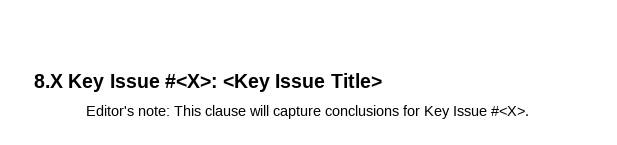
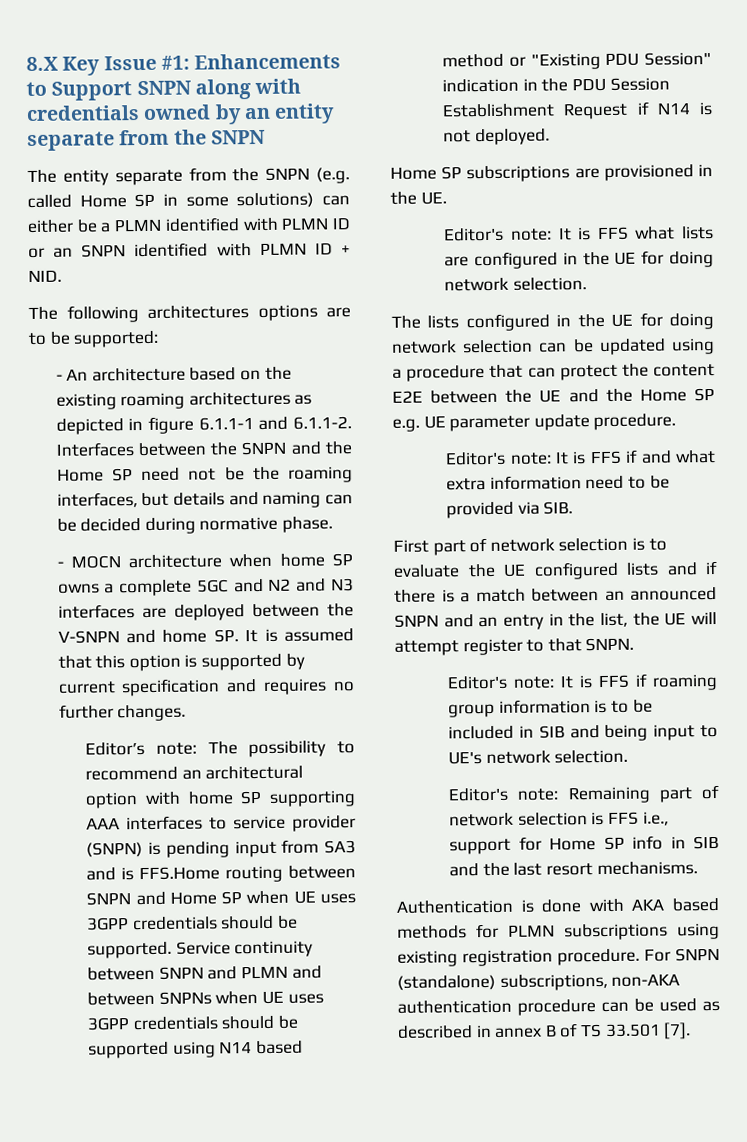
[164,73,382,92] [86,105,530,119] #<X>: <Key Issue Title> // Editor's note: This clause will capture conclusions for Key Issue #<X>. -> [160,53,342,70] [26,78,302,101] [26,103,336,125] [27,129,266,152] [27,167,350,186] [27,192,350,209] [27,217,352,234] [28,242,351,259] [28,269,62,282] [28,304,351,323] [28,330,160,348] [55,366,292,382] [55,391,313,410] [55,416,353,435] [55,441,352,457] [56,466,353,483] [56,491,354,508] [56,516,333,534] [56,553,353,569] [57,578,354,597] [57,603,355,621] [57,628,355,644] [57,653,305,672] [57,678,356,697] [58,704,187,722] [85,740,355,758] [85,765,304,781] [85,790,356,809] [86,815,356,832] [86,839,356,858] [86,865,356,883] [86,890,356,906] [87,915,299,931] [87,940,314,959] [87,965,322,981] [87,990,324,1006] [87,1015,299,1031] [88,1040,304,1059] [442,52,712,70] [442,77,670,93] [442,101,713,120] [443,128,550,146] [390,164,713,183] [390,191,447,205] [444,226,714,242] [444,250,714,270] [444,277,587,292] [391,312,714,332] [391,338,715,356] [392,363,715,382] [392,388,715,404] [392,413,677,432] [445,449,716,466] [446,475,670,491] [446,501,574,519] [393,537,667,556] [393,561,718,580] [394,587,717,603] [394,612,717,630] [394,637,635,656] [447,673,718,691] [448,699,653,718] [448,724,718,741] [448,749,629,765] [448,784,720,804] [449,811,669,827] [449,835,719,855] [449,861,698,877] [396,897,719,914] [397,922,720,941] [397,947,720,967] [397,973,681,991] [397,998,720,1016] [397,1022,692,1040] #1: Enhancements to Support SNPN along with credentials owned by an entity separate from the SNPN // The entity separate from the SNPN (e.g. called Home SP in some solutions) can either be a PLMN identified with PLMN ID or an SNPN identified with PLMN ID + NID. // The following architectures options are to be supported: // - An architecture based on the existing roaming architectures as depicted in figure 6.1.1-1 and 6.1.1-2. Interfaces between the SNPN and the Home SP need not be the roaming interfaces, but details and naming can be decided during normative phase. // - MOCN architecture when home SP owns a complete 5GC and N2 and N3 interfaces are deployed between the V-SNPN and home SP. It is assumed that this option is supported by current specification and requires no further changes. // Editor’s note: The possibility to recommend an architectural option with home SP supporting AAA interfaces to service provider (SNPN) is pending input from SA3 and is FFS.Home routing between SNPN and Home SP when UE uses 3GPP credentials should be supported. Service continuity between SNPN and PLMN and between SNPNs when UE uses 3GPP credentials should be supported using N14 based method or "Existing PDU Session" indication in the PDU Session Establishment Request if N14 is not deployed. // Home SP subscriptions are provisioned in the UE. // Editor's note: It is FFS what lists are configured in the UE for doing network selection. // The lists configured in the UE for doing network selection can be updated using a procedure that can protect the content E2E between the UE and the Home SP e.g. UE parameter update procedure. // Editor's note: It is FFS if and what extra information need to be provided via SIB. // First part of network selection is to evaluate the UE configured lists and if there is a match between an announced SNPN and an entry in the list, the UE will attempt register to that SNPN. // Editor's note: It is FFS if roaming group information is to be included in SIB and being input to UE's network selection. // Editor's note: Remaining part of network selection is FFS i.e., support for Home SP info in SIB and the last resort mechanisms. // Authentication is done with AKA based methods for PLMN subscriptions using existing registration procedure. For SNPN (standalone) subscriptions, non-AKA authentication procedure can be used as described in annex B of TS 33.501 [7].

